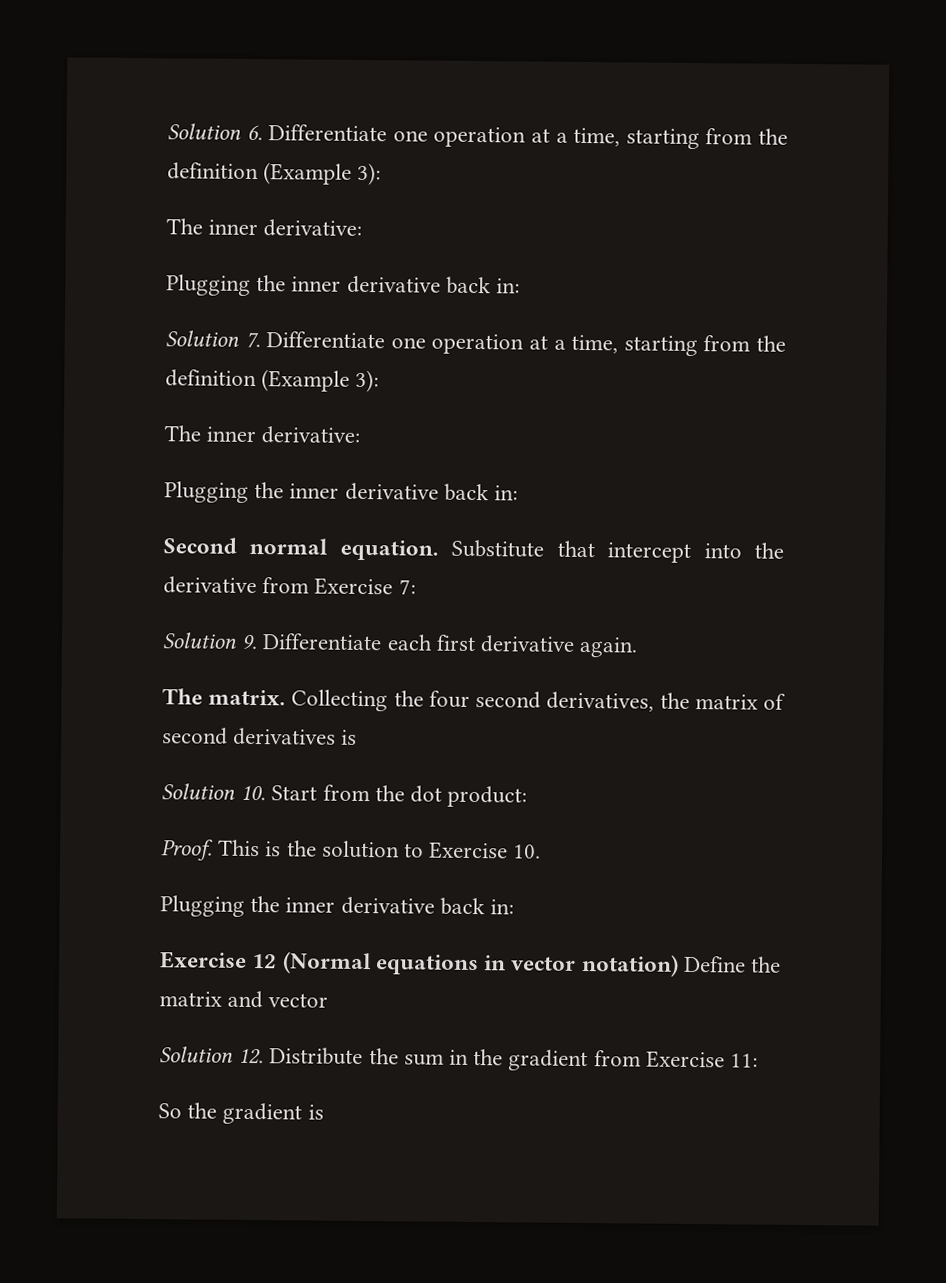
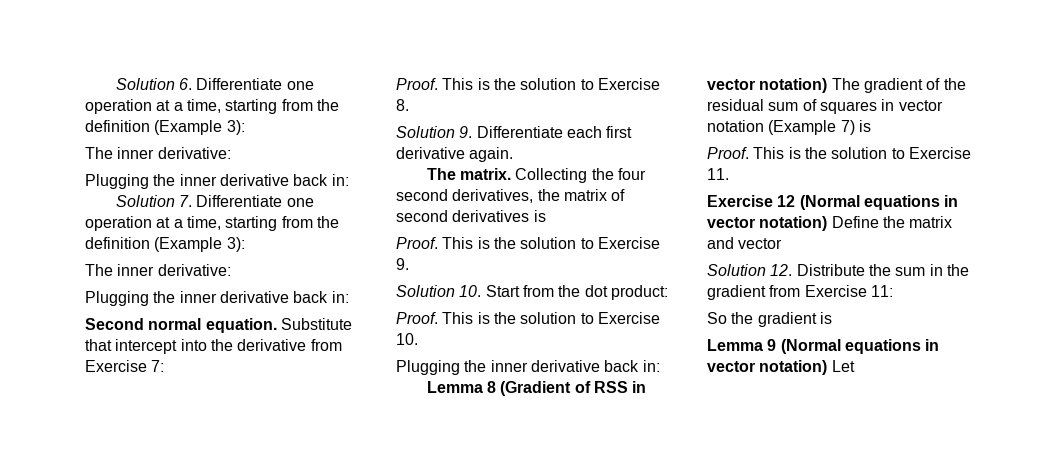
(416, 587) none -> [396,78,660,90] [396,99,409,111] // Proof. This is the solution to Exercise 8.
(358, 737) none -> [396,237,660,249] [396,258,409,270] // Proof. This is the solution to Exercise 9.
(515, 907) none -> [426,381,647,396] [707,78,966,93] [707,99,943,114] [707,120,871,135] [707,147,971,159] [707,168,729,180] // Lemma 8 (Gradient of RSS in vector notation) The gradient of the residual sum of squares in vector notation (Example 7) is // Proof. This is the solution to Exercise 11.
(324, 1112) none -> [707,339,940,354] [707,360,855,375] // Lemma 9 (Normal equations in vector notation) Let

